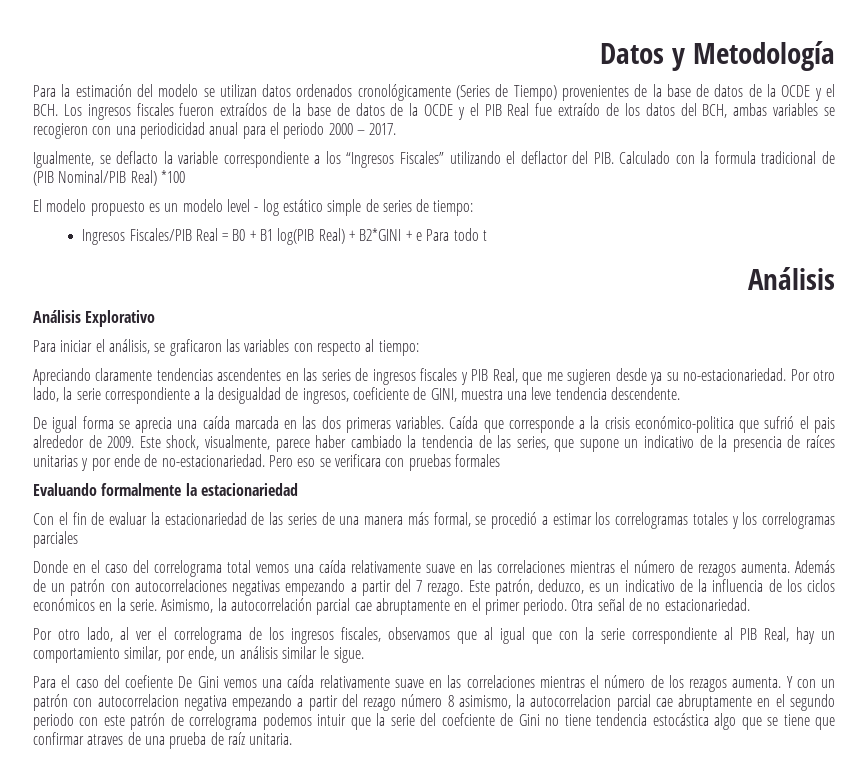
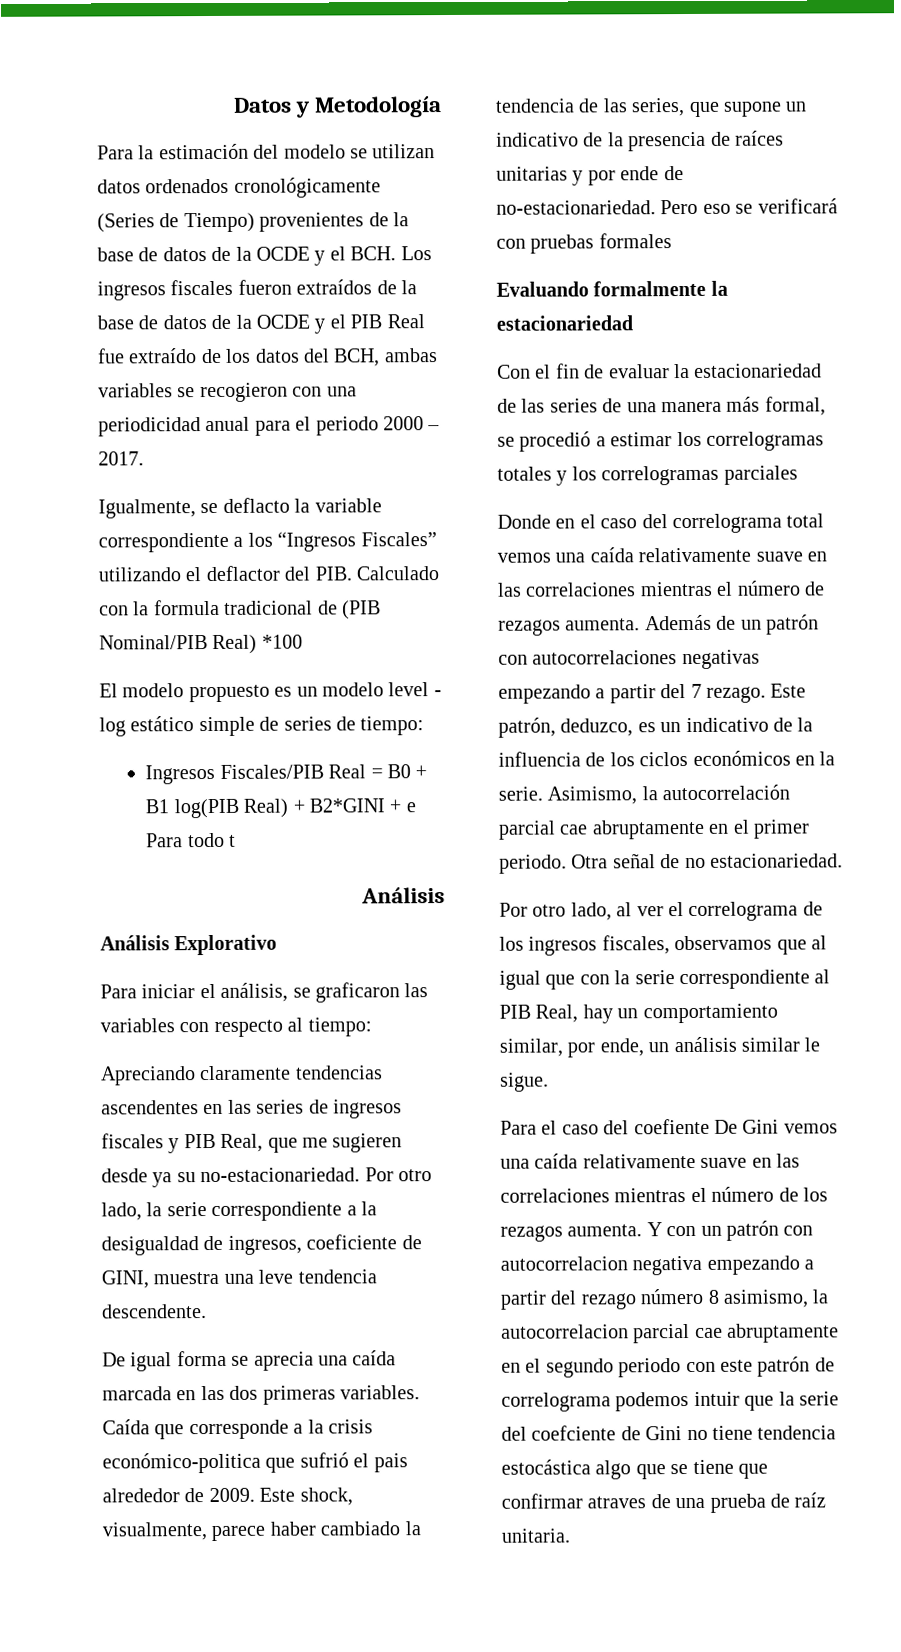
[334,454,381,467] verificara -> [757,198,838,214] verificará

